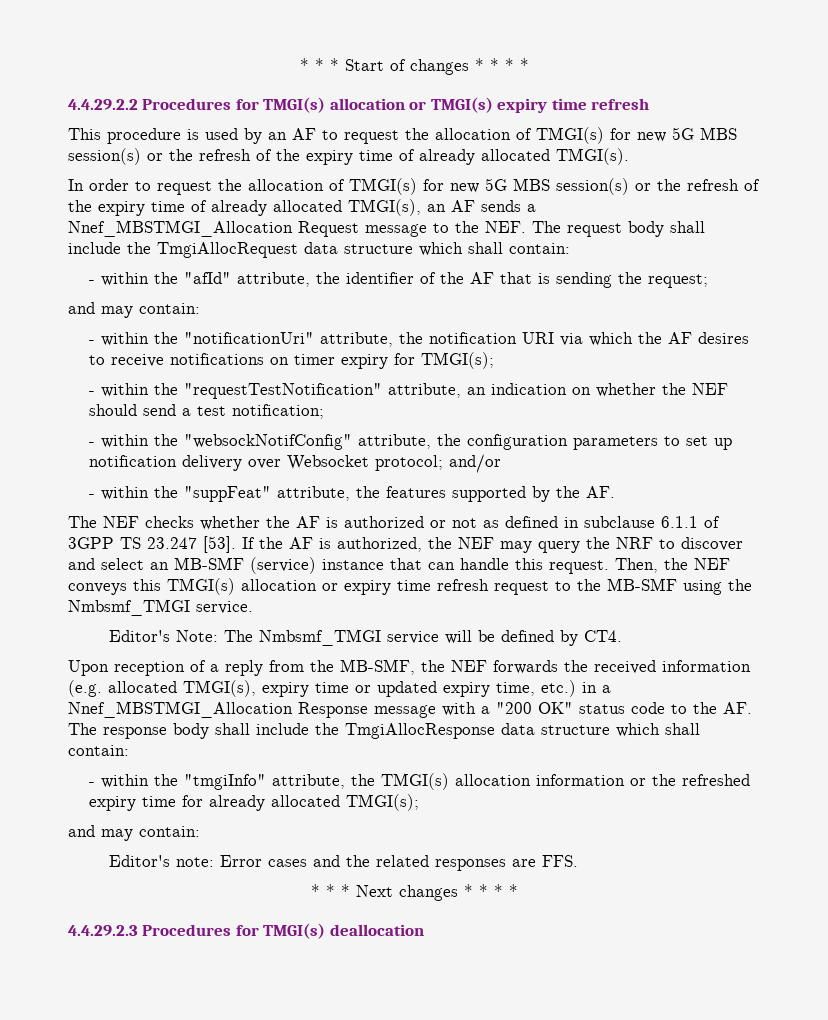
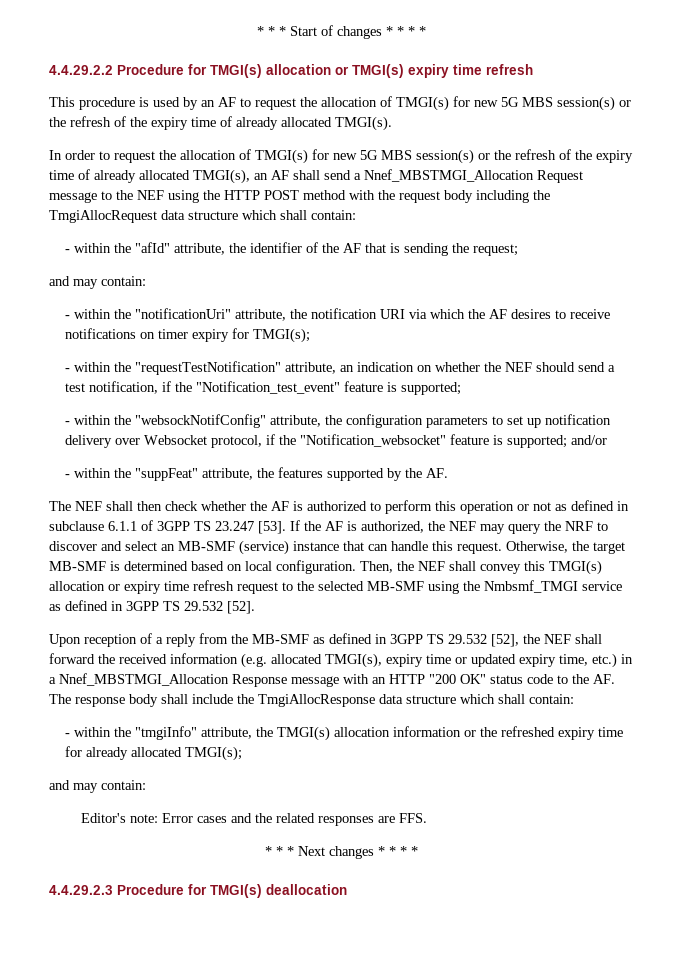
[142,98,232,110] Procedures -> [117,64,184,75] Procedure
[481,200,521,212] sends -> [293,170,351,180] shall send
[485,221,705,237] [68,242,121,254] NEF. The request body shall include -> [137,190,529,203] NEF using the HTTP POST method with the request body including
[231,404,324,419] notification; -> [89,381,462,395] notification, if the "Notification_test_event" feature is supported;
[374,455,443,471] protocol; -> [211,434,568,448] protocol, if the "Notification_websocket" feature is supported;
[145,516,194,528] checks -> [106,501,198,511] shall then check
(424, 522) none -> [370,500,514,514] to perform this operation
(609, 567) none -> [506,541,625,554] [49,560,356,574] Otherwise, the target MB-SMF is determined based on local configuration.
[68,583,127,595] conveys -> [449,561,521,574] shall convey
(601, 585) none -> [318,581,364,591] selected
[196,601,253,614] [109,629,623,646] service. // Editor's Note: The Nmbsmf_TMGI service will be defined by CT4. -> [582,581,622,591] [49,600,255,614] service as defined in 3GPP TS 29.532 [52].
[340,659,558,675] MB-SMF, the NEF forwards -> [252,633,602,647] [49,653,95,664] MB-SMF as defined in 3GPP TS 29.532 [52], the NEF shall forward
[481,706,490,714] a -> [372,674,425,684] an HTTP
[142,924,232,936] Procedures -> [117,884,184,895] Procedure

